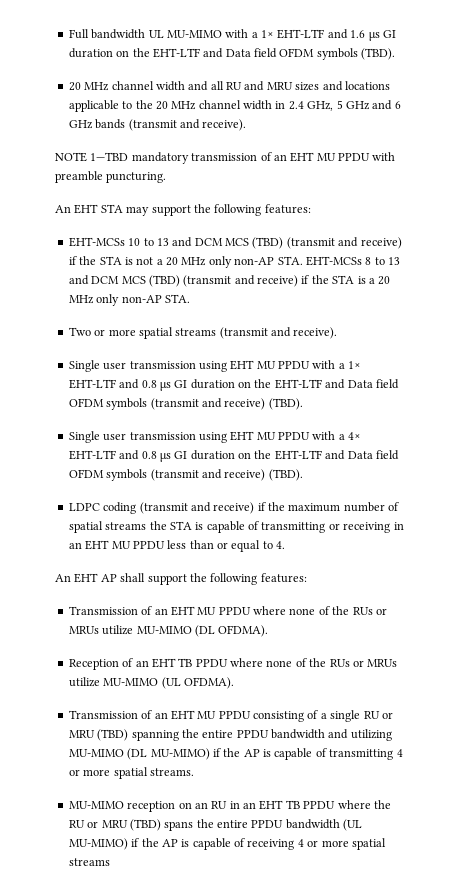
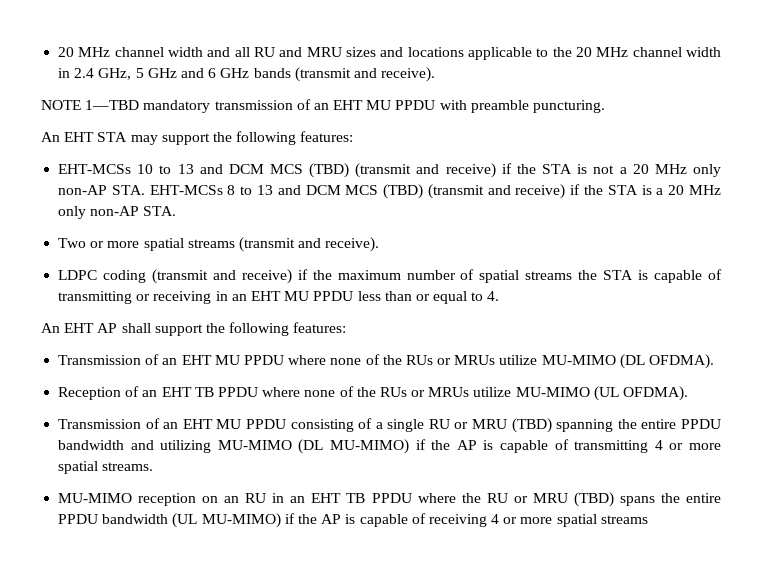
[68,29,396,41] [68,48,396,60] Full bandwidth UL MU-MIMO with a 1× EHT-LTF and 1.6 µs GI duration on the EHT-LTF and Data field OFDM symbols (TBD). // -> (58, 52) none
[68,360,362,372] [68,379,399,391] [68,398,303,410] [68,431,362,443] [68,450,399,462] [68,469,303,481] // Single user transmission using EHT MU PPDU with a 1× EHT-LTF and 0.8 µs GI duration on the EHT-LTF and Data field OFDM symbols (transmit and receive) (TBD). // Single user transmission using EHT MU PPDU with a 4× EHT-LTF and 0.8 µs GI duration on the EHT-LTF and Data field OFDM symbols (transmit and receive) (TBD). -> (380, 244) none

